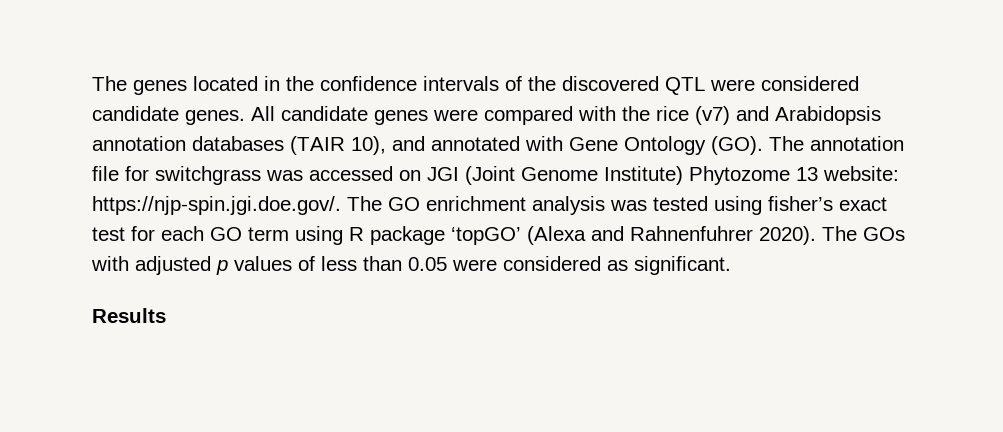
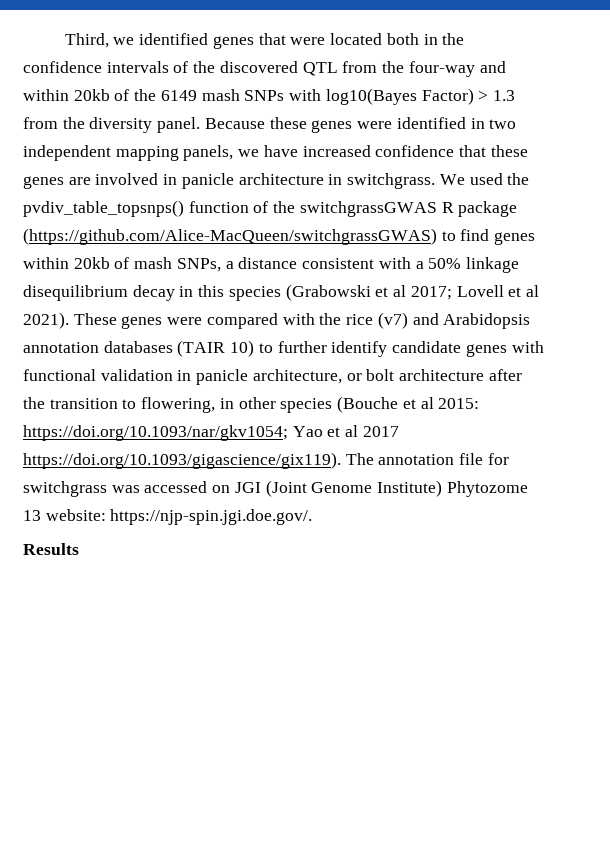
[92,76,258,95] The genes located -> [64,33,419,49] Third, we identified genes that were located both
[710,76,859,91] [92,106,368,125] were considered candidate genes. All candidate -> [342,61,506,77] [23,88,515,105] [23,117,517,133] [23,145,528,161] [23,173,530,189] [23,200,518,217] [23,228,536,245] [23,257,519,273] [23,284,539,301] [23,312,117,329] from the four-way and within 20kb of the 6149 mash SNPs with log10(Bayes Factor) > 1.3 from the diversity panel. Because these genes were identified in two independent mapping panels, we have increased confidence that these genes are involved in panicle architecture in switchgrass. We used the pvdiv_table_topsnps() function of the switchgrassGWAS R package (https://github.com/Alice-MacQueen/switchgrassGWAS) to find genes within 20kb of mash SNPs, a distance consistent with a 50% linkage disequilibrium decay in this species (Grabowski et al 2017; Lovell et al 2021). These
[351,136,763,155] 10), and annotated with Gene Ontology (GO). -> [230,340,544,357] [23,369,522,385] [23,396,480,413] [23,425,399,441] [23,452,341,469] 10) to further identify candidate genes with functional validation in panicle architecture, or bolt architecture after the transition to flowering, in other species (Bouche et al 2015: https://doi.org/10.1093/nar/gkv1054; Yao et al 2017 https://doi.org/10.1093/gigascience/gix119).
[347,196,887,215] [92,226,905,245] [91,256,731,275] The GO enrichment analysis was tested using fisher’s exact test for each GO term using R package ‘topGO’ (Alexa and Rahnenfuhrer 2020). The GOs with adjusted p values of less than 0.05 were considered as significant. -> (313, 517) none

